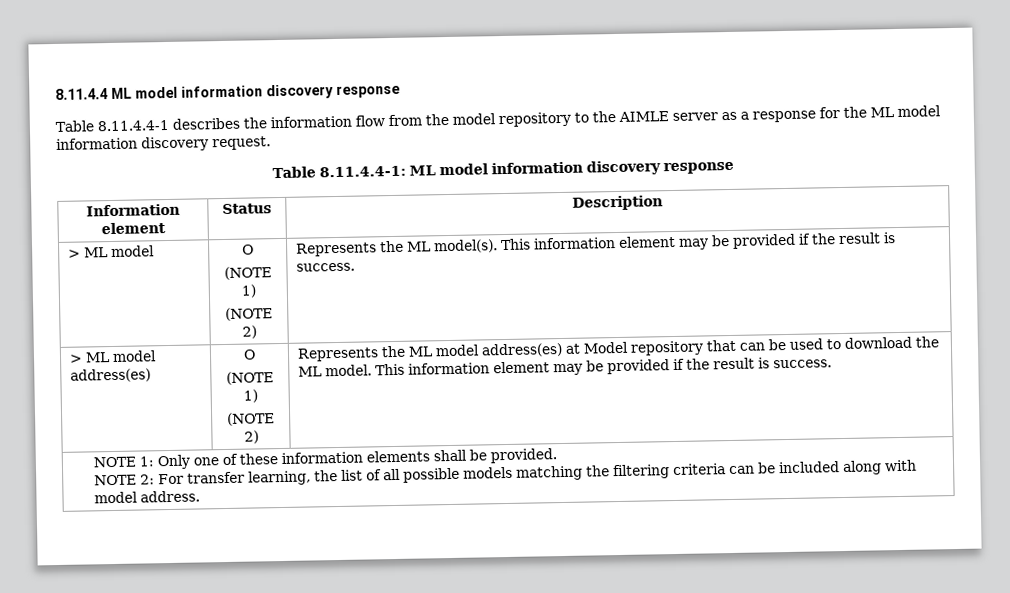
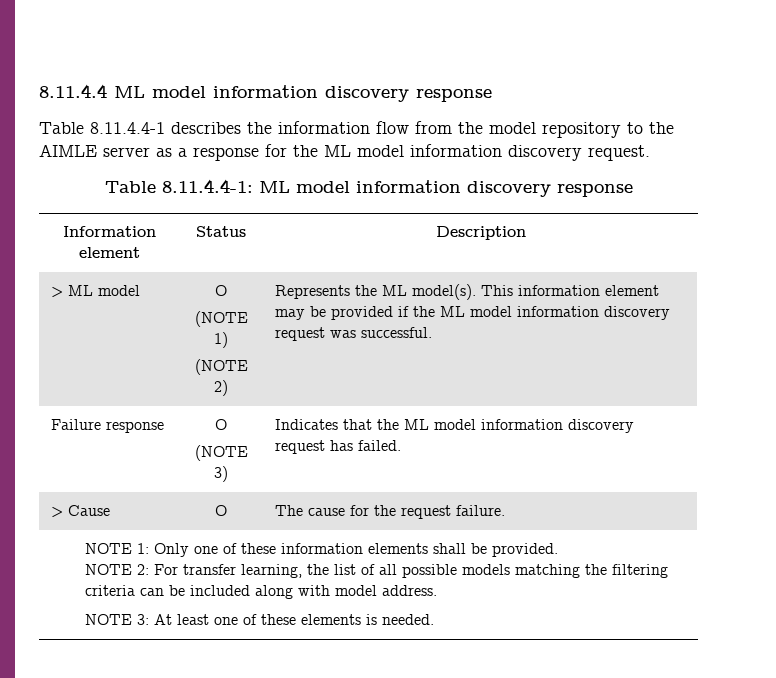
[837,232,896,245] [295,262,355,272] [68,350,157,363] [69,368,151,383] [243,349,256,360] [226,371,274,385] [242,389,258,403] [227,412,275,426] [243,430,259,444] [296,336,939,362] [297,357,832,377] result is success. // > ML model address(es) | O // (NOTE 1) // (NOTE 2) | Represents the ML model address(es) at Model repository that can be used to download the ML model. This information element may be provided if the result is success. -> [440,306,671,320] [275,327,433,341] [51,419,165,433] [215,419,227,430] [194,445,248,461] [214,466,228,482] [275,419,635,433] [275,440,402,454] [51,505,111,518] [215,505,227,516] [275,505,506,519] ML model information discovery request was successful. // Failure response | O // (NOTE 3) | Indicates that the ML model information discovery request has failed. // > Cause | O | The cause for the request failure.
(200, 496) none -> [84,614,434,625] // NOTE 3: At least one of these elements is needed.

